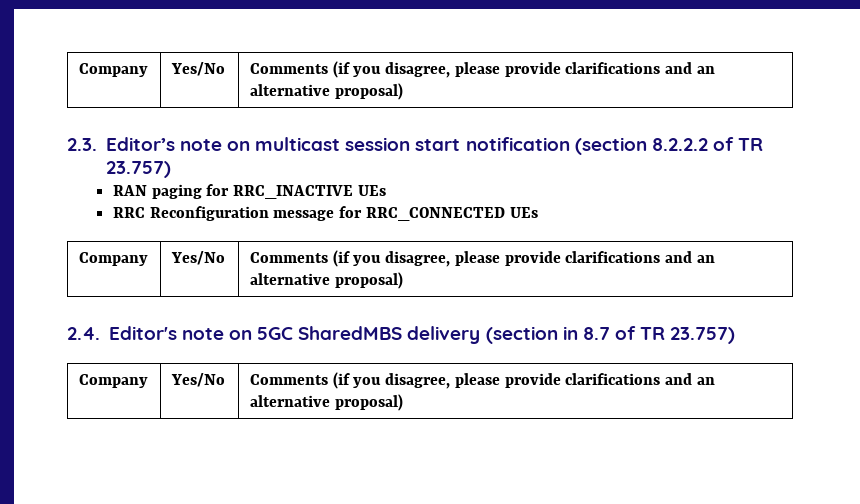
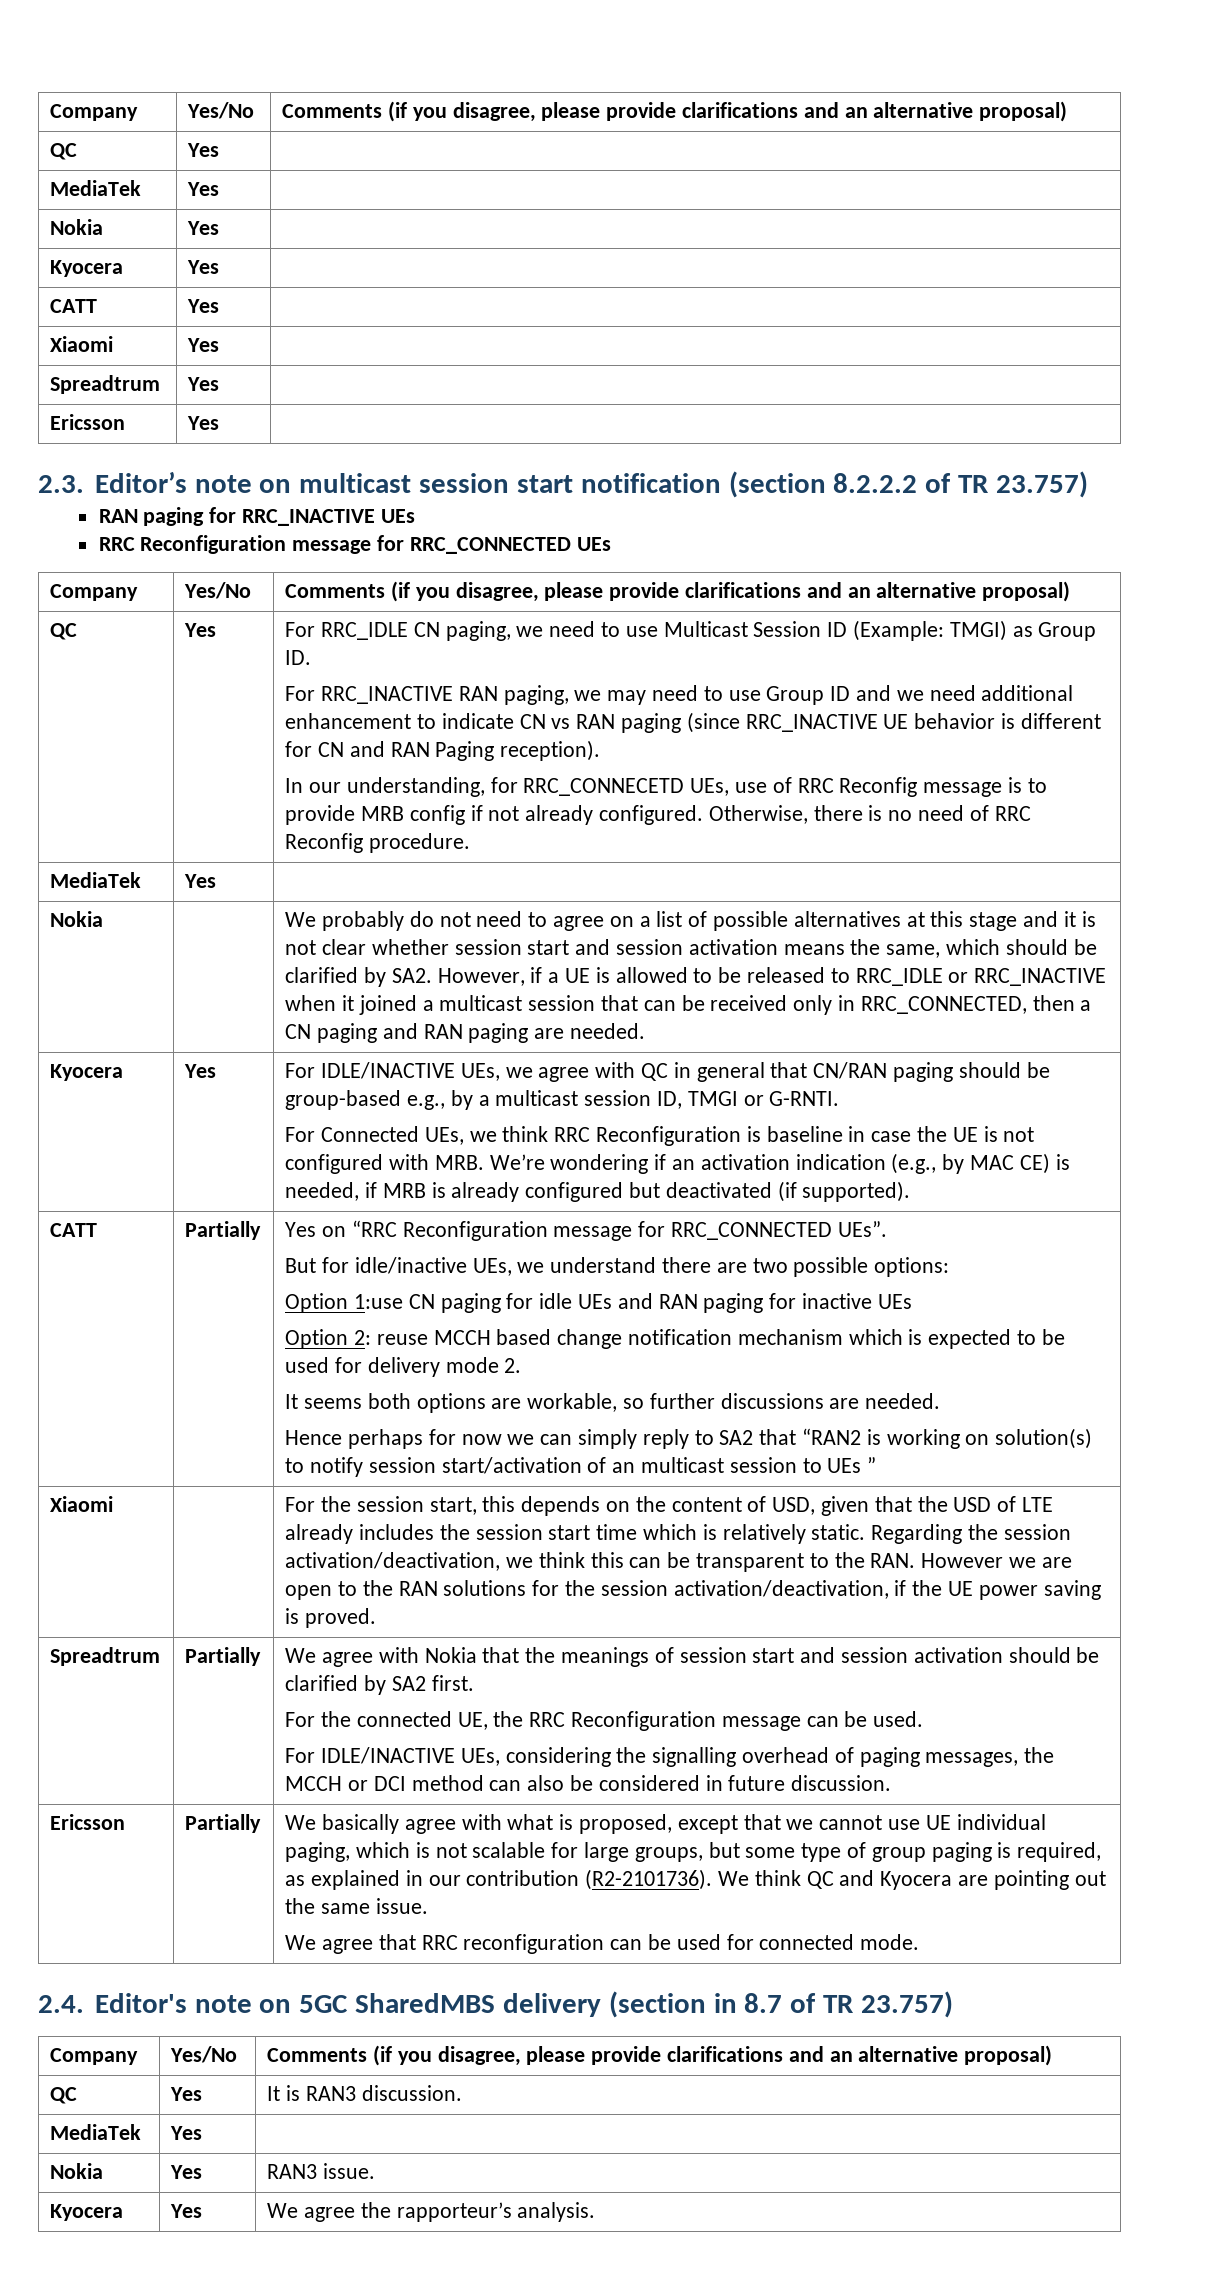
(403, 91) none -> [50,143,78,160] [187,143,220,157] [50,180,142,196] [187,182,220,196] [50,219,104,235] [187,221,220,235] [50,260,124,277] [187,260,220,274] [50,299,98,313] [187,299,220,313] [50,336,114,352] [187,338,220,352] [50,375,161,394] [187,377,220,391] [50,414,126,430] [187,416,220,430] // QC | Yes | // MediaTek | Yes | // Nokia | Yes | // Kyocera | Yes | // CATT | Yes | // Xiaomi | Yes | // Spreadtrum | Yes | // Ericsson | Yes |
(403, 280) none -> [50,623,78,640] [184,623,217,637] [285,620,1097,641] [285,650,312,665] [285,685,1074,705] [285,712,1101,733] [285,740,601,761] [285,777,1047,797] [285,805,1031,825] [285,833,470,853] [50,872,142,888] [184,874,217,888] [50,911,104,927] [285,911,1096,931] [285,939,1097,958] [285,967,1107,987] [285,995,1092,1015] [285,1023,646,1043] [50,1064,124,1081] [184,1064,217,1078] [285,1062,1050,1082] [285,1090,840,1110] [285,1126,1035,1146] [285,1153,1070,1174] [285,1181,911,1202] [50,1223,98,1237] [185,1221,262,1240] [285,1220,887,1241] [285,1257,950,1277] [285,1293,912,1313] [285,1329,1065,1349] [285,1357,522,1377] [285,1393,941,1413] [285,1428,1093,1449] [285,1457,877,1477] [50,1496,114,1512] [285,1496,1054,1516] [285,1524,1071,1544] [285,1552,1072,1572] [285,1580,1101,1600] [285,1608,376,1628] [50,1647,161,1666] [185,1647,262,1666] [285,1647,1100,1667] [285,1675,474,1695] [285,1711,924,1731] [285,1747,1055,1767] [285,1775,892,1791] [50,1814,126,1830] [185,1814,262,1833] [285,1814,1046,1834] [285,1842,1102,1862] [285,1869,1106,1890] [285,1898,428,1914] [285,1934,920,1954] // QC | Yes | For RRC_IDLE CN paging, we need to use Multicast Session ID (Example: TMGI) as Group ID. // For RRC_INACTIVE RAN paging, we may need to use Group ID and we need additional enhancement to indicate CN vs RAN paging (since RRC_INACTIVE UE behavior is different for CN and RAN Paging reception). // In our understanding, for RRC_CONNECETD UEs, use of RRC Reconfig message is to provide MRB config if not already configured. Otherwise, there is no need of RRC Reconfig procedure. // MediaTek | Yes | // Nokia | | We probably do not need to agree on a list of possible alternatives at this stage and it is not clear whether session start and session activation means the same, which should be clarified by SA2. However, if a UE is allowed to be released to RRC_IDLE or RRC_INACTIVE when it joined a multicast session that can be received only in RRC_CONNECTED, then a CN paging and RAN paging are needed. // Kyocera | Yes | For IDLE/INACTIVE UEs, we agree with QC in general that CN/RAN paging should be group-based e.g., by a multicast session ID, TMGI or G-RNTI. // For Connected UEs, we think RRC Reconfiguration is baseline in case the UE is not configured with MRB. We’re wondering if an activation indication (e.g., by MAC CE) is needed, if MRB is already configured but deactivated (if supported). // CATT | Partially | Yes on “RRC Reconfiguration message for RRC_CONNECTED UEs”. // But for idle/inactive UEs, we understand there are two possible options: // Option 1:use CN paging for idle UEs and RAN paging for inactive UEs // Option 2: reuse MCCH based change notification mechanism which is expected to be used for delivery mode 2. // It seems both options are workable, so further discussions are needed. // Hence perhaps for now we can simply reply to SA2 that “RAN2 is working on solution(s) to notify session start/activation of an multicast session to UEs ” // Xiaomi | | For the session start, this depends on the content of USD, given that the USD of LTE already includes the session start time which is relatively static. Regarding the session activation/deactivation, we think this can be transparent to the RAN. However we are open to the RAN solutions for the session activation/deactivation, if the UE power saving is proved. // Spreadtrum | Partially | We agree with Nokia that the meanings of session start and session activation should be clarified by SA2 first. // For the connected UE, the RRC Reconfiguration message can be used. // For IDLE/INACTIVE UEs, considering the signalling overhead of paging messages, the MCCH or DCI method can also be considered in future discussion. // Ericsson | Partially | We basically agree with what is proposed, except that we cannot use UE individual paging, which is not scalable for large groups, but some type of group paging is required, as explained in our contribution (R2-2101736). We think QC and Kyocera are pointing out the same issue. // We agree that RRC reconfiguration can be used for connected mode.
(403, 402) none -> [50,2087,78,2104] [170,2087,203,2101] [267,2085,462,2101] [50,2124,142,2140] [170,2126,203,2140] [50,2163,104,2179] [170,2165,203,2179] [267,2163,375,2179] [50,2204,124,2221] [170,2204,203,2218] [267,2202,596,2222] // QC | Yes | It is RAN3 discussion. // MediaTek | Yes | // Nokia | Yes | RAN3 issue. // Kyocera | Yes | We agree the rapporteur’s analysis.

